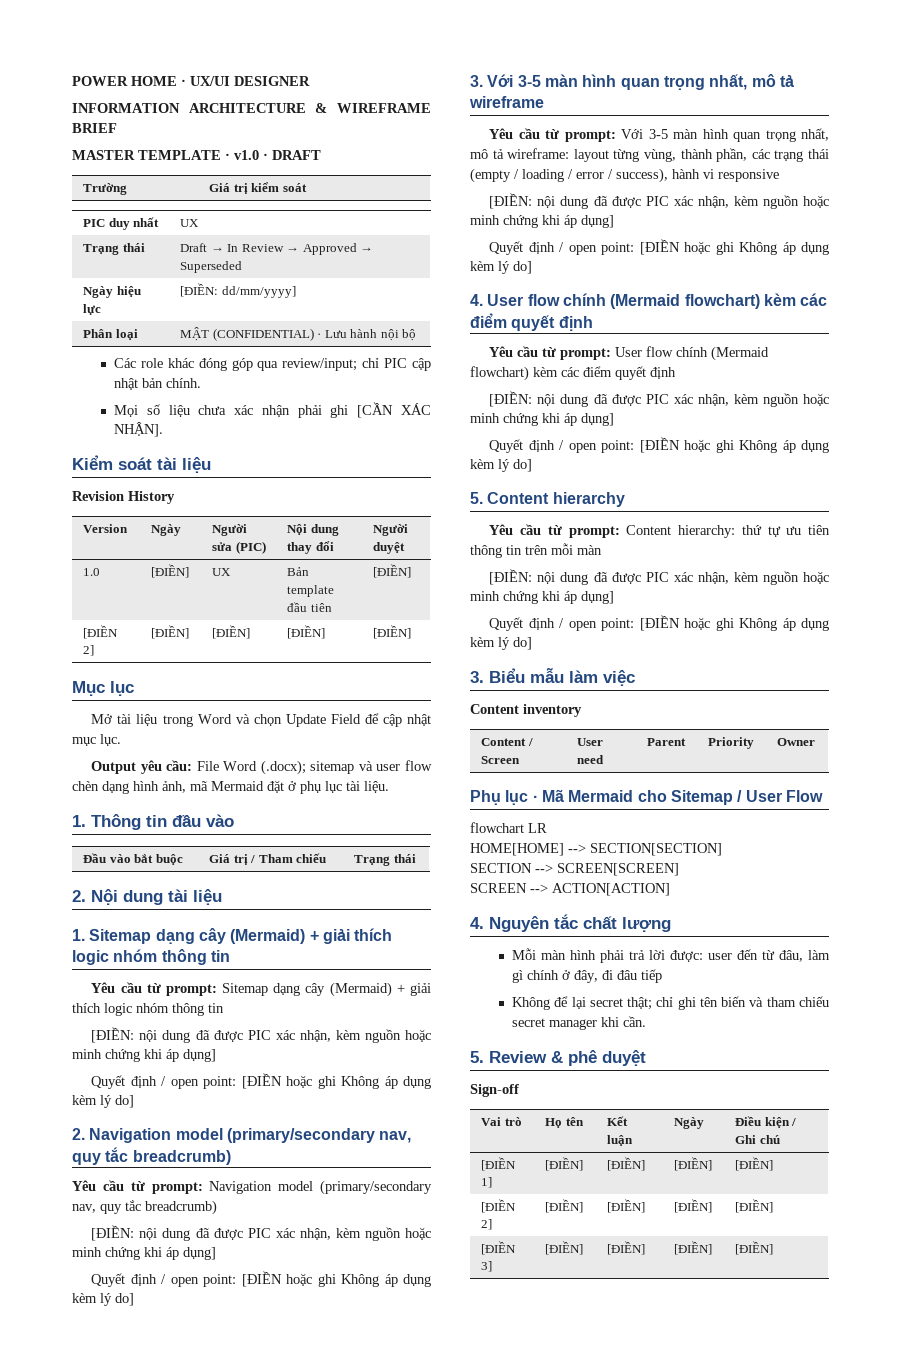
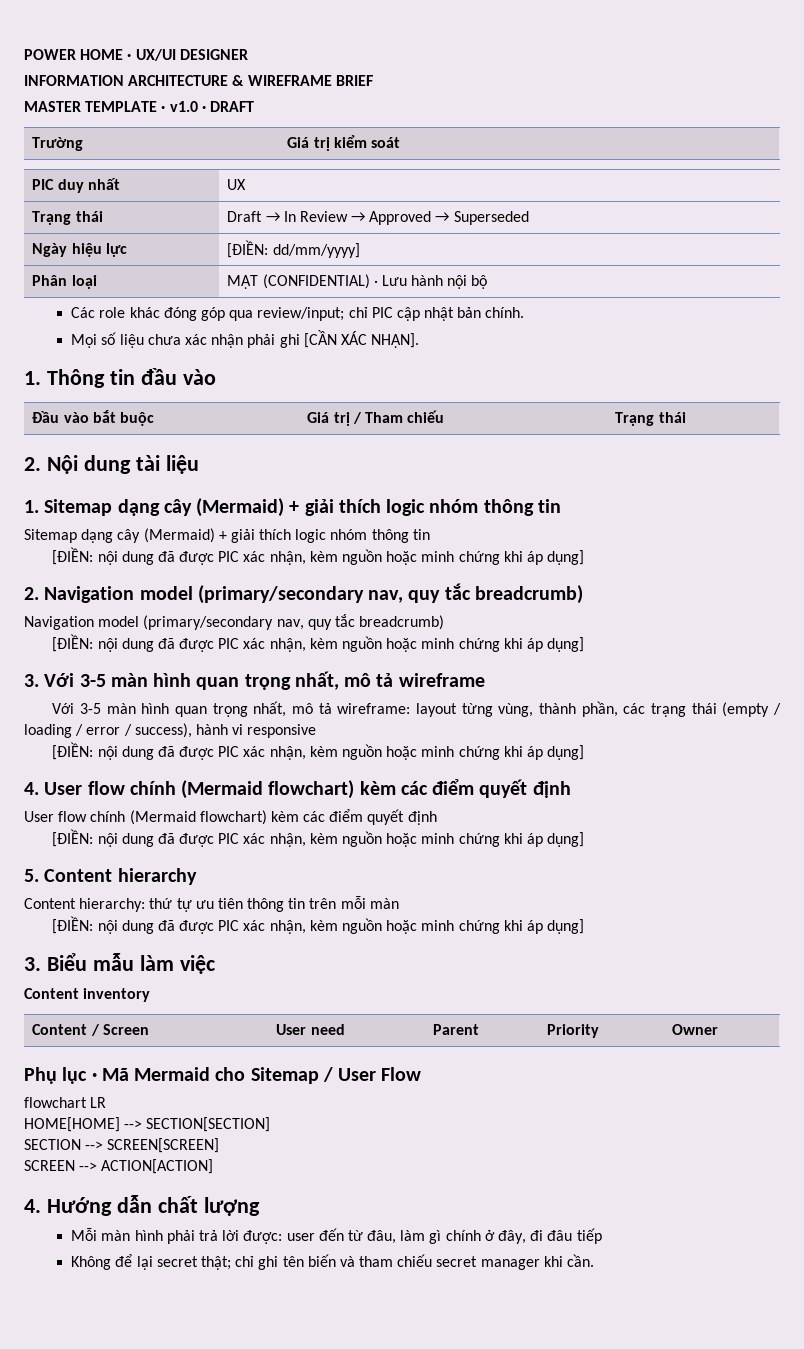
[72,455,211,473] [72,491,175,504] [83,524,129,533] [151,524,182,536] [212,524,248,536] [212,541,266,554] [287,524,339,536] [287,541,334,554] [373,524,409,536] [373,542,406,554] [83,568,101,576] [151,564,190,578] [212,568,232,576] [287,567,310,576] [287,585,335,597] [287,602,332,612] [373,564,412,578] [83,625,119,639] [83,645,95,656] [151,625,190,639] [212,625,251,639] [287,625,326,639] [373,625,412,639] [72,681,134,696] [91,713,431,727] [72,734,121,746] [91,760,433,775] [72,780,389,794] // Kiểm soát tài liệu // Revision History // Version | Ngày | Người sửa (PIC) | Nội dung thay đổi | Người duyệt // 1.0 | [ĐIỀN] | UX | Bản template đầu tiên | [ĐIỀN] // [ĐIỀN 2] | [ĐIỀN] | [ĐIỀN] | [ĐIỀN] | [ĐIỀN] // Mục lục // Mở tài liệu trong Word và chọn Update Field để cập nhật mục lục. // Output yêu cầu: File Word (.docx); sitemap và user flow chèn dạng hình ảnh, mã Mermaid đặt ở phụ lục tài liệu. -> (420, 340) none
[91,982,217,996] Yêu cầu từ prompt: -> (561, 506) none
[91,1073,431,1089] [72,1095,134,1108] // Quyết định / open point: [ĐIỀN hoặc ghi Không áp dụng kèm lý do] -> (585, 557) none
[72,1180,203,1194] Yêu cầu từ prompt: -> (583, 594) none
[91,1271,431,1287] [72,1293,134,1306] // Quyết định / open point: [ĐIỀN hoặc ghi Không áp dụng kèm lý do] -> (585, 644) none
[489,128,616,142] Yêu cầu từ prompt: -> (485, 680) none
[489,239,829,255] [470,261,532,274] // Quyết định / open point: [ĐIỀN hoặc ghi Không áp dụng kèm lý do] -> (585, 752) none
[489,346,612,360] Yêu cầu từ prompt: -> (571, 789) none
[489,437,829,453] [470,459,532,472] // Quyết định / open point: [ĐIỀN hoặc ghi Không áp dụng kèm lý do] -> (585, 839) none
[489,524,620,538] Yêu cầu từ prompt: -> (197, 876) none
[489,615,829,631] [470,637,532,650] // Quyết định / open point: [ĐIỀN hoặc ghi Không áp dụng kèm lý do] -> (585, 926) none
[489,914,578,932] Nguyên tắc -> [46,1195,152,1216] Hướng dẫn
[470,1050,646,1066] [470,1084,519,1097] [481,1117,522,1126] [545,1117,584,1128] [607,1116,629,1126] [607,1135,634,1146] [674,1117,705,1129] [735,1116,797,1128] [735,1135,780,1144] [481,1157,517,1171] [481,1177,493,1188] [545,1157,584,1171] [607,1157,646,1171] [674,1157,713,1171] [735,1157,774,1171] [481,1199,517,1213] [481,1219,493,1230] [545,1199,584,1213] [607,1199,646,1213] [674,1199,713,1213] [735,1199,774,1213] [481,1241,517,1255] [481,1261,493,1272] [545,1241,584,1255] [607,1241,646,1255] [674,1241,713,1255] [735,1241,774,1255] // 5. Review & phê duyệt // Sign-off // Vai trò | Họ tên | Kết luận | Ngày | Điều kiện / Ghi chú // [ĐIỀN 1] | [ĐIỀN] | [ĐIỀN] | [ĐIỀN] | [ĐIỀN] // [ĐIỀN 2] | [ĐIỀN] | [ĐIỀN] | [ĐIỀN] | [ĐIỀN] // [ĐIỀN 3] | [ĐIỀN] | [ĐIỀN] | [ĐIỀN] | [ĐIỀN] -> (594, 1260) none

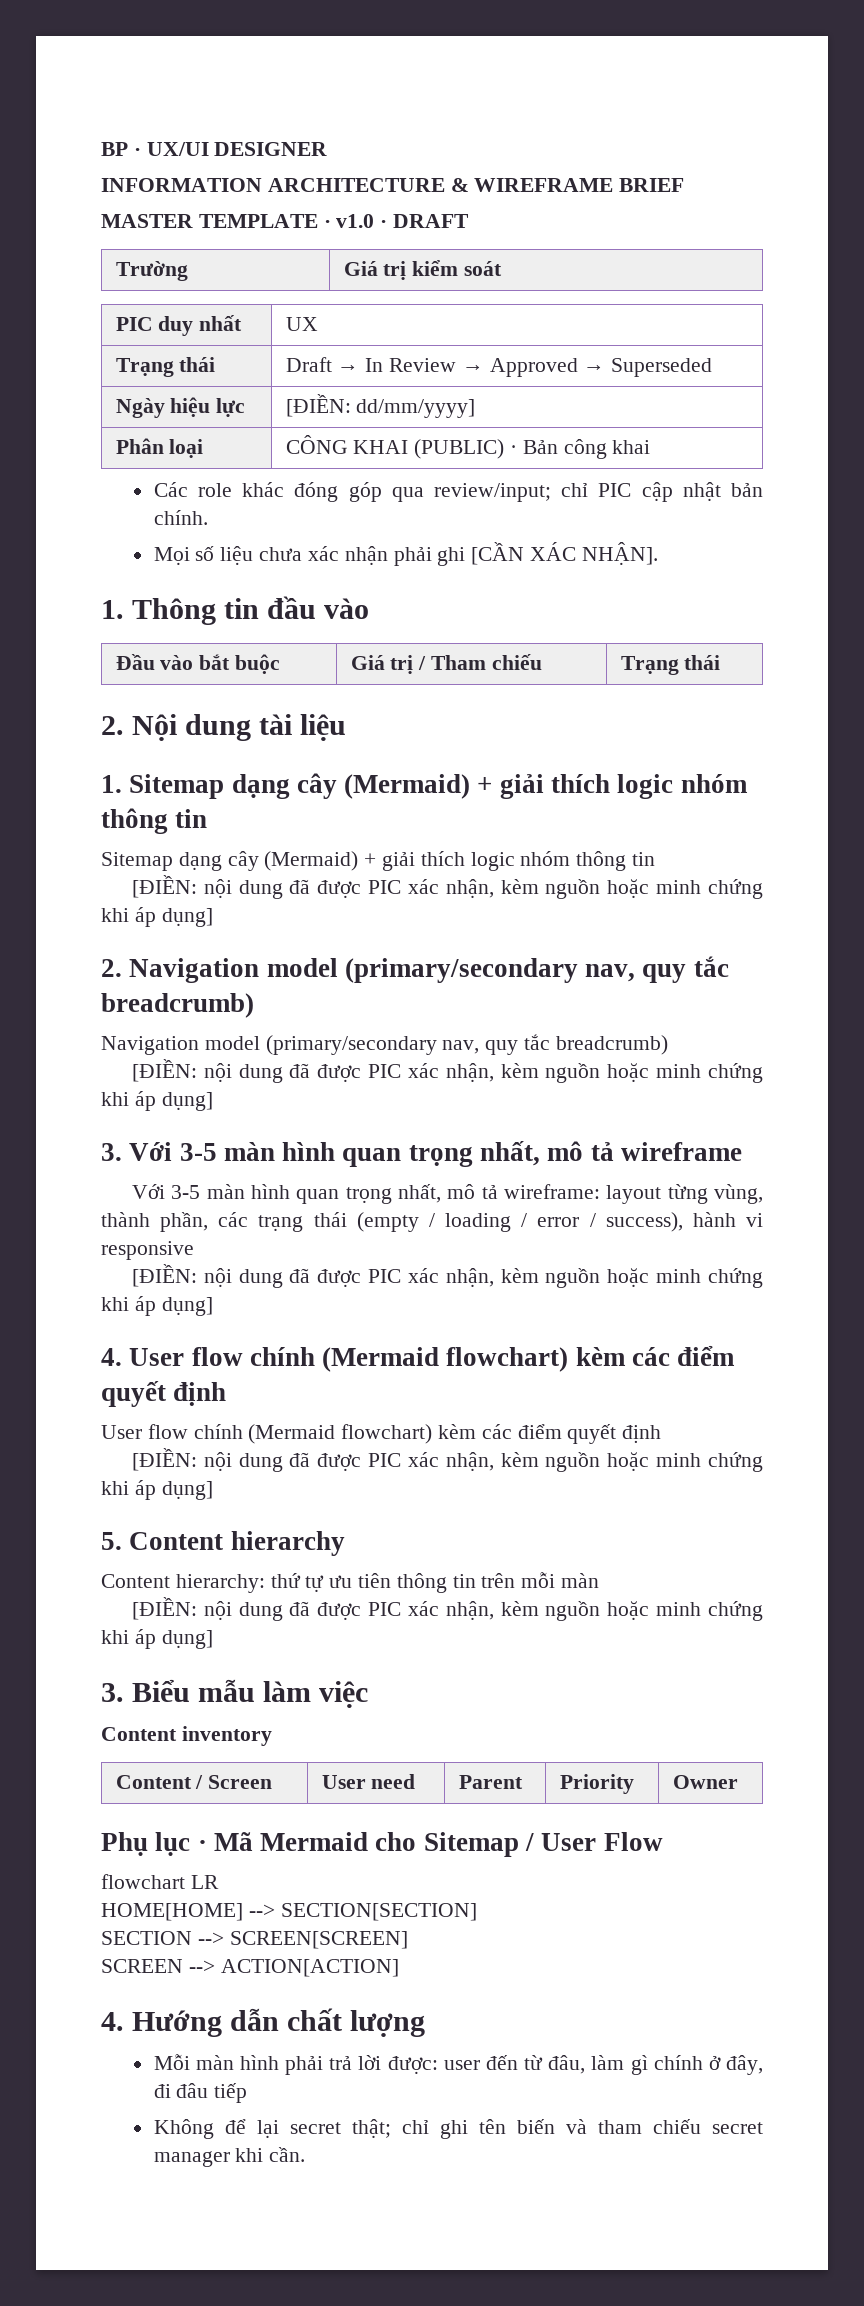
[24,49,124,60] POWER HOME -> [101,142,128,156] BP
[227,274,488,289] MẬT (CONFIDENTIAL) · Lưu hành nội bộ -> [285,435,651,459] CÔNG KHAI (PUBLIC) · Bản công khai

